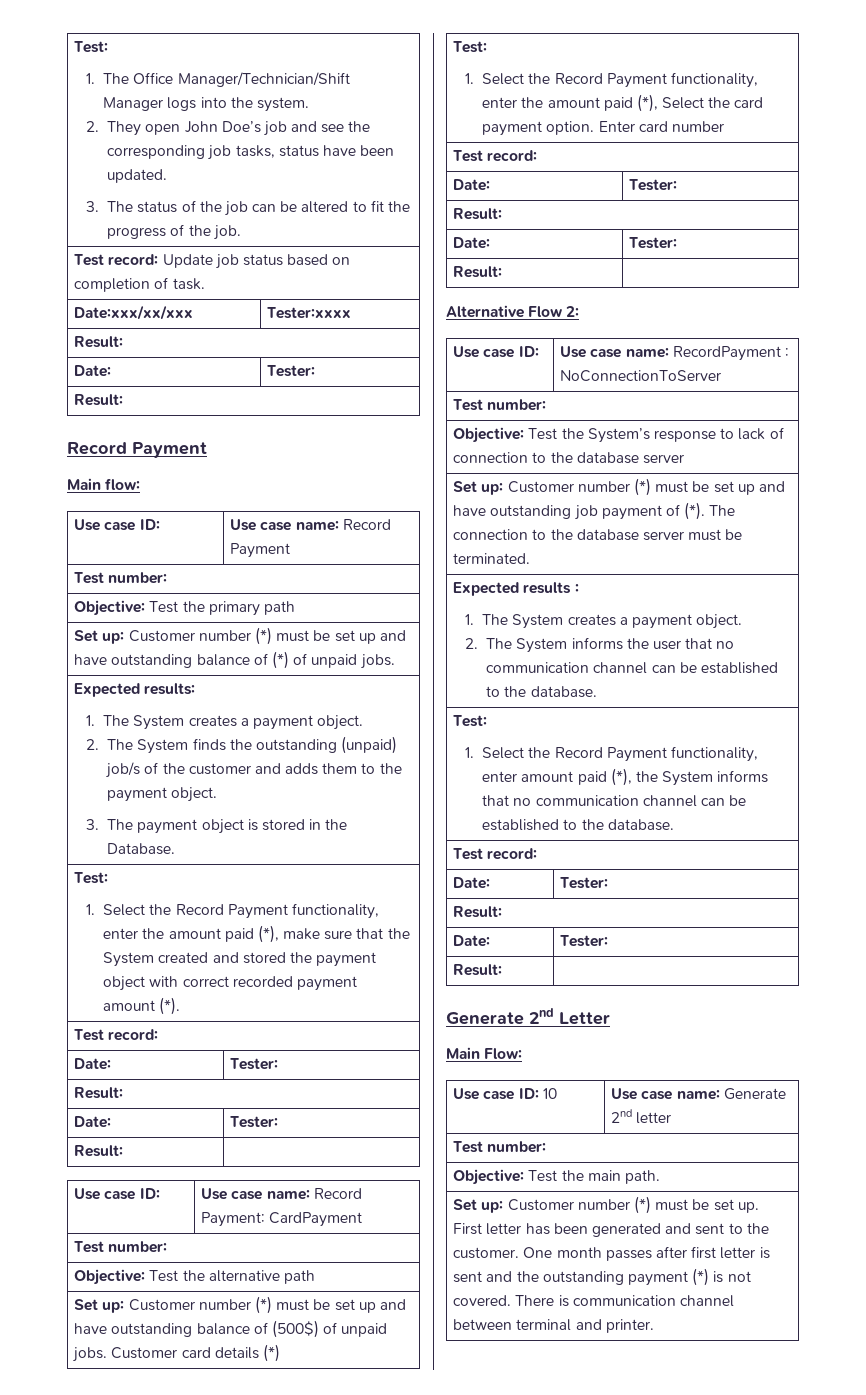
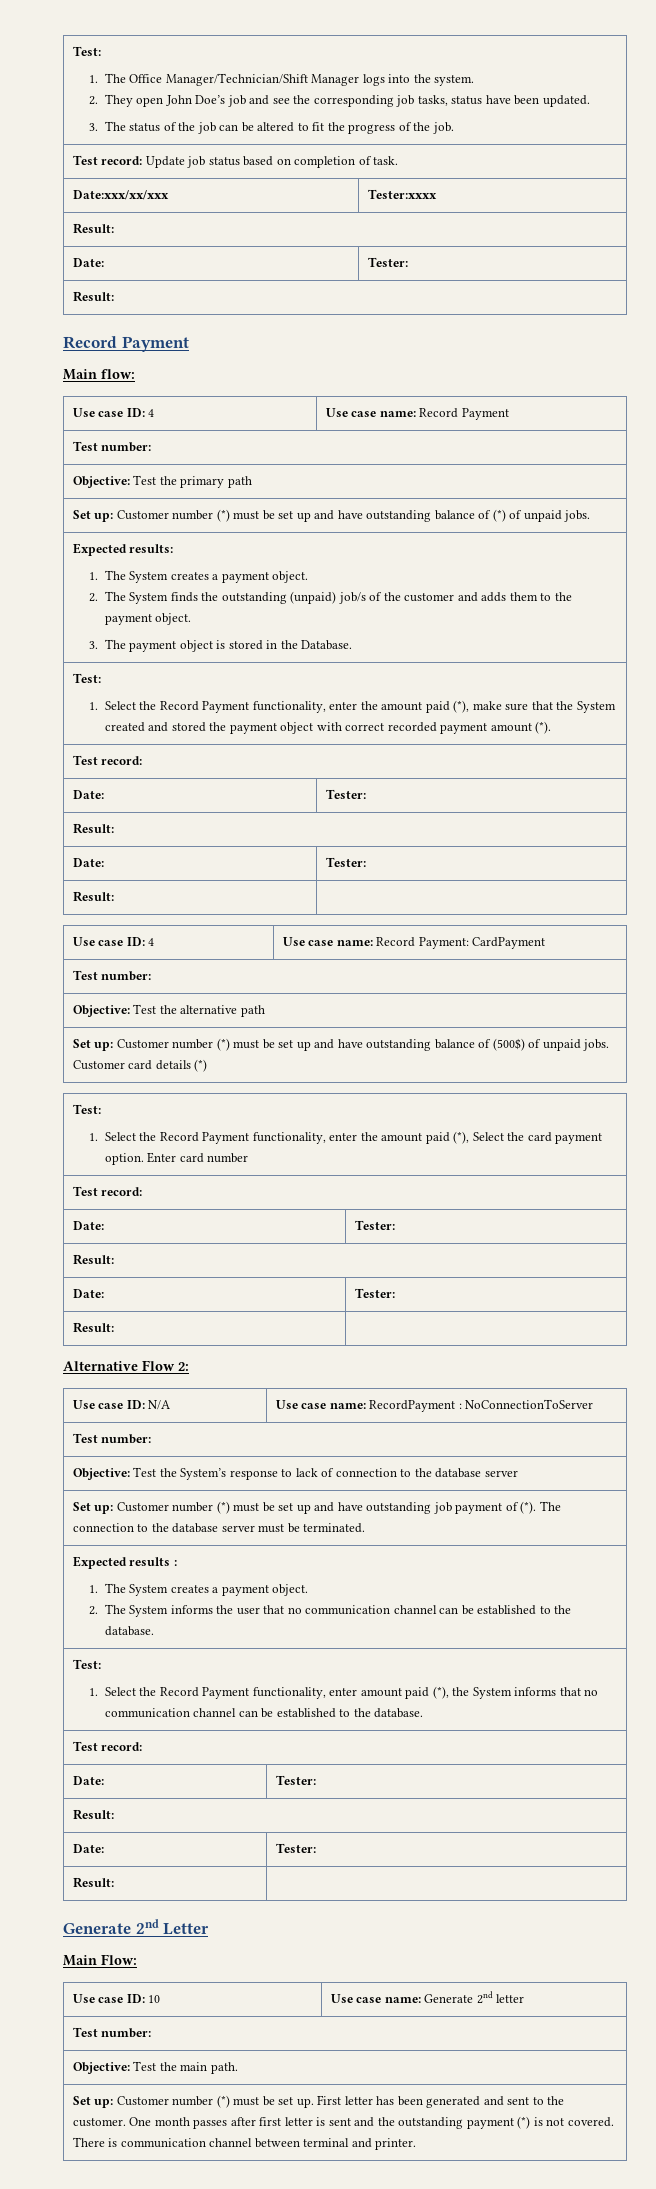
(160, 524) none -> [148,409,155,417] 4
(160, 1193) none -> [148,938,155,946] 4
(539, 351) none -> [148,1400,171,1410] N/A

